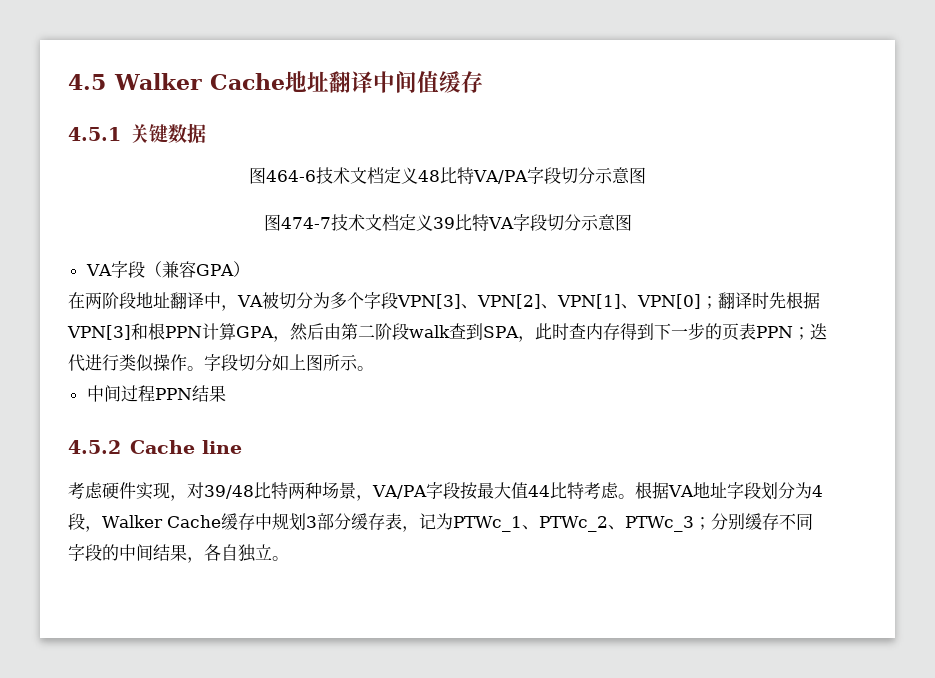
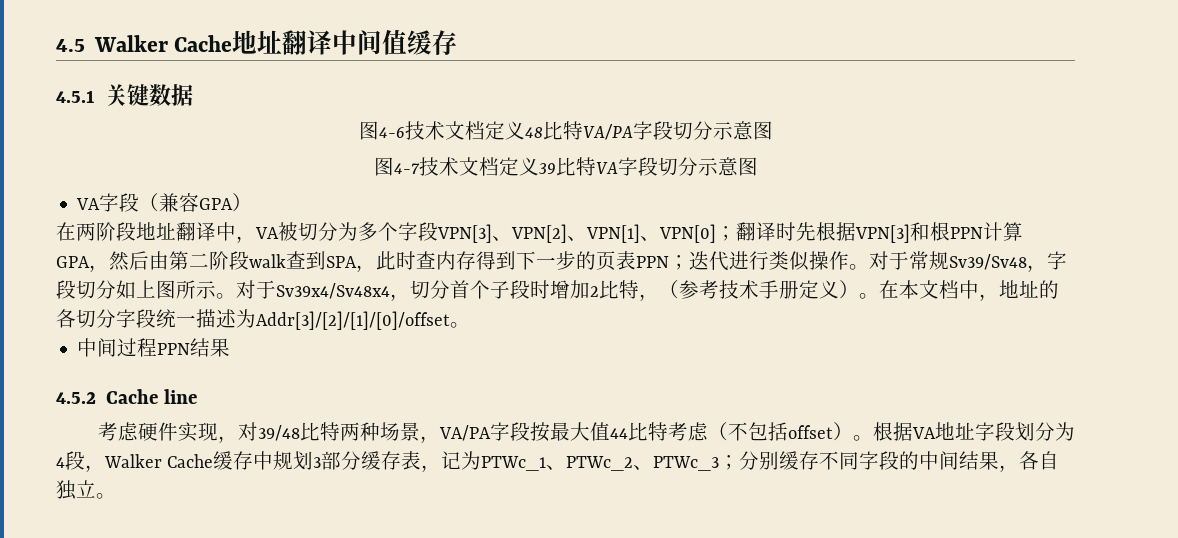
[266,170,317,182] 464-6 -> [378,127,405,138] 4-6
[280,217,331,229] 474-7 -> [393,163,420,174] 4-7
(204, 368) none -> [869,251,1047,272] 对于常规Sv39/Sv48，
(374, 368) none -> [236,280,1059,301] [56,309,470,330] 对于Sv39x4/Sv48x4，切分首个子段时增加2比特，（参考技术手册定义）。在本文档中，地址的各切分字段统一描述为Addr[3]/[2]/[1]/[0]/offset。
(619, 490) none -> [707,422,853,441] （不包括offset）

